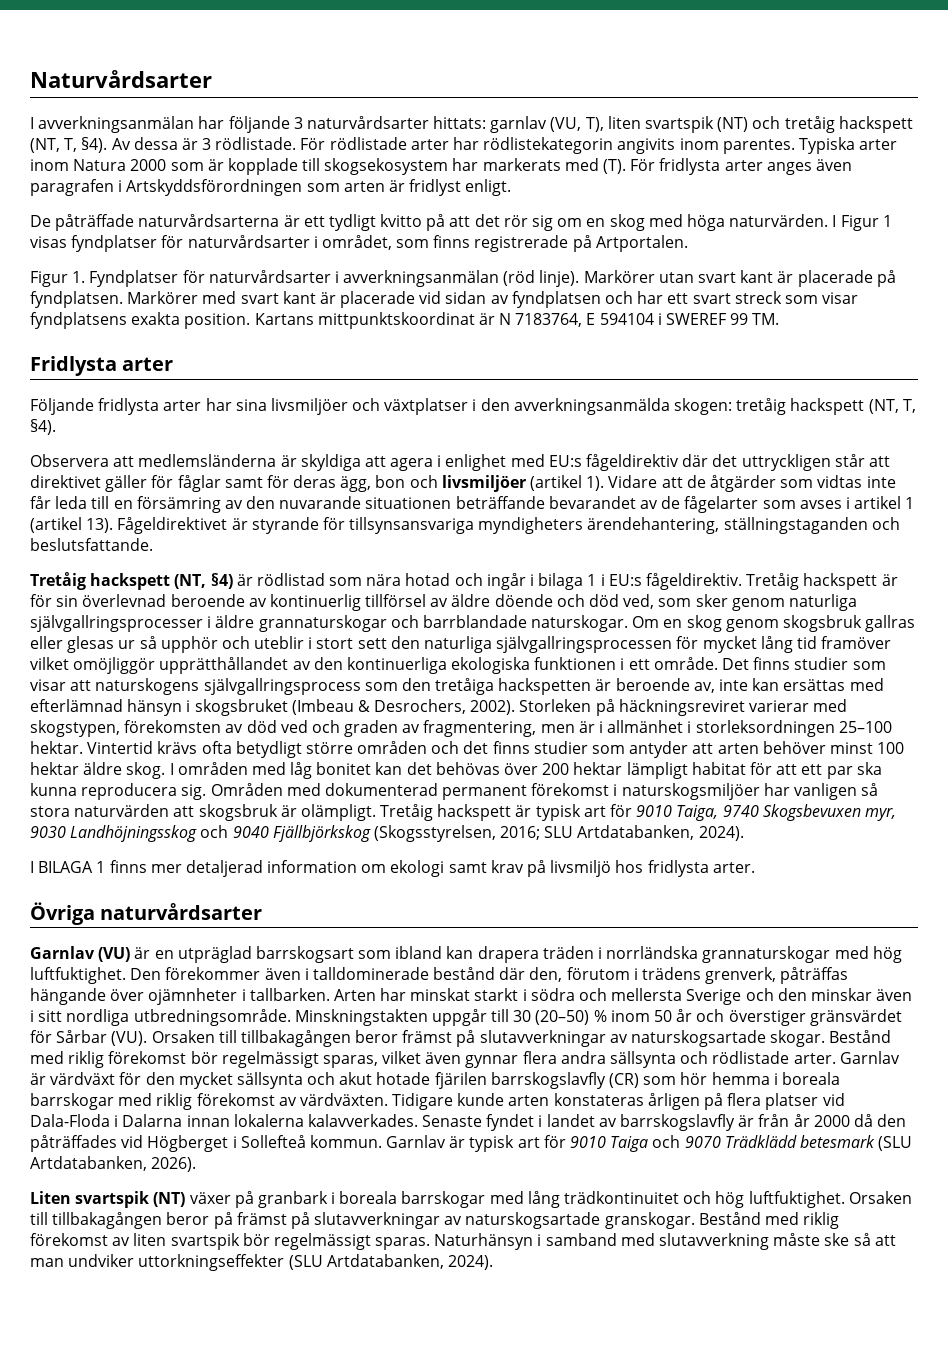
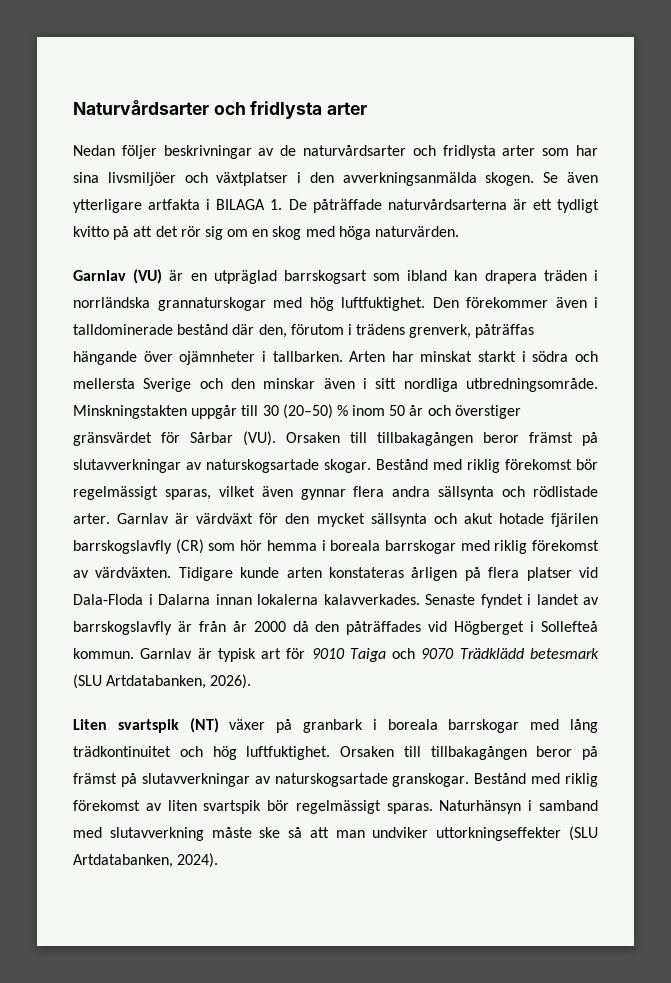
[30,116,913,133] [30,137,898,154] [30,158,852,175] [30,179,512,196] // I avverkningsanmälan har följande 3 naturvårdsarter hittats: garnlav (VU, T), liten svartspik (NT) och tretåig hackspett (NT, T, §4). Av dessa är 3 rödlistade. För rödlistade arter har rödlistekategorin angivits inom parentes. Typiska arter inom Natura 2000 som är kopplade till skogsekosystem har markerats med (T). För fridlysta arter anges även paragrafen i Artskyddsförordningen som arten är fridlyst enligt. // -> [213,101,368,119] [73,145,598,159] [73,172,598,186] [73,199,283,213] och fridlysta arter // Nedan följer beskrivningar av de naturvårdsarter och fridlysta arter som har sina livsmiljöer och växtplatser i den avverkningsanmälda skogen. Se även ytterligare artfakta i BILAGA 1.
[832,215,892,231] [30,235,688,252] [30,270,896,287] [30,291,859,308] [30,312,780,329] [30,356,174,376] [30,398,916,415] [30,419,56,435] [30,454,890,471] [30,475,896,492] [30,496,915,513] [30,517,900,534] [30,538,153,551] [30,572,898,590] [30,594,857,611] [30,615,916,632] [30,636,892,653] [30,657,886,674] [30,678,884,695] [30,699,848,716] [30,720,892,737] [30,741,905,758] [30,762,882,779] [30,783,879,800] [30,804,896,821] [30,825,744,842] [30,860,755,877] [30,902,263,925] I Figur 1 visas fyndplatser för naturvårdsarter i området, som finns registrerade på Artportalen. // Figur 1. Fyndplatser för naturvårdsarter i avverkningsanmälan (röd linje). Markörer utan svart kant är placerade på fyndplatsen. Markörer med svart kant är placerade vid sidan av fyndplatsen och har ett svart streck som visar fyndplatsens exakta position. Kartans mittpunktskoordinat är N 7183764, E 594104 i SWEREF 99 TM. // Fridlysta arter // Följande fridlysta arter har sina livsmiljöer och växtplatser i den avverkningsanmälda skogen: tretåig hackspett (NT, T, §4). // Observera att medlemsländerna är skyldiga att agera i enlighet med EU:s fågeldirektiv där det uttryckligen står att direktivet gäller för fåglar samt för deras ägg, bon och livsmiljöer (artikel 1). Vidare att de åtgärder som vidtas inte får leda till en försämring av den nuvarande situationen beträffande bevarandet av de fågelarter som avses i artikel 1 (artikel 13). Fågeldirektivet är styrande för tillsynsansvariga myndigheters ärendehantering, ställningstaganden och beslutsfattande. // Tretåig hackspett (NT, §4) är rödlistad som nära hotad och ingår i bilaga 1 i EU:s fågeldirektiv. Tretåig hackspett är för sin överlevnad beroende av kontinuerlig tillförsel av äldre döende och död ved, som sker genom naturliga självgallringsprocesser i äldre grannaturskogar och barrblandade naturskogar. Om en skog genom skogsbruk gallras eller glesas ur så upphör och uteblir i stort sett den naturliga självgallringsprocessen för mycket lång tid framöver vilket omöjliggör upprätthållandet av den kontinuerliga ekologiska funktionen i ett område. Det finns studier som visar att naturskogens självgallringsprocess som den tretåiga hackspetten är beroende av, inte kan ersättas med efterlämnad hänsyn i skogsbruket (Imbeau & Desrochers, 2002). Storleken på häckningsreviret varierar med skogstypen, förekomsten av död ved och graden av fragmentering, men är i allmänhet i storleksordningen 25–100 hektar. Vintertid krävs ofta betydligt större områden och det finns studier som antyder att arten behöver minst 100 hektar äldre skog. I områden med låg bonitet kan det behövas över 200 hektar lämpligt habitat för att ett par ska kunna reproducera sig. Områden med dokumenterad permanent förekomst i naturskogsmiljöer har vanligen så stora naturvärden att skogsbruk är olämpligt. Tretåig hackspett är typisk art för 9010 Taiga, 9740 Skogsbevuxen myr, 9030 Landhöjningsskog och 9040 Fjällbjörkskog (Skogsstyrelsen, 2016; SLU Artdatabanken, 2024). // I BILAGA 1 finns mer detaljerad information om ekologi samt krav på livsmiljö hos fridlysta arter. // Övriga naturvårdsarter -> (460, 231) none

